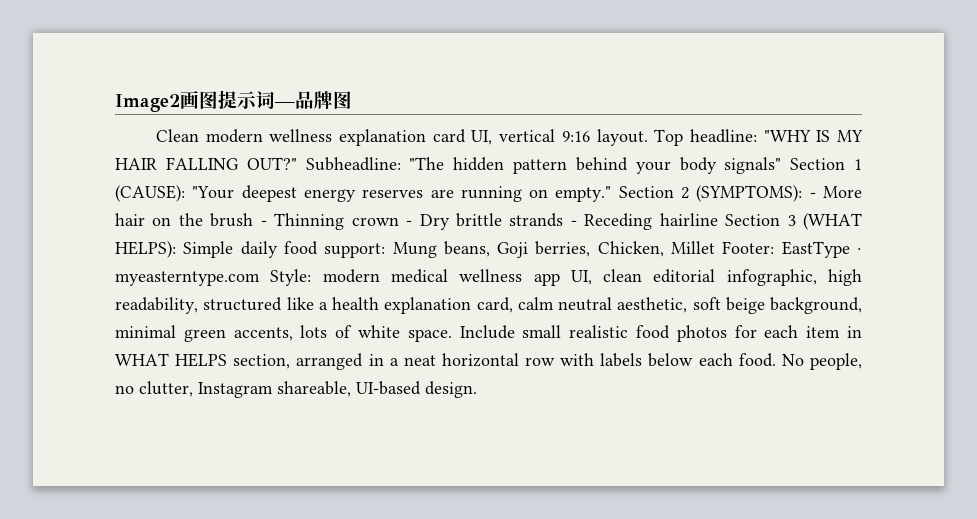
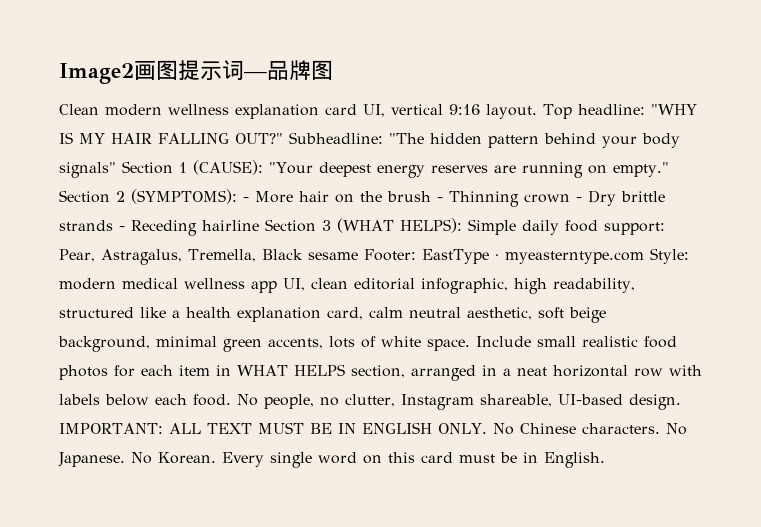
[392,241,716,258] Mung beans, Goji berries, Chicken, Millet -> [59,249,358,265] Pear, Astragalus, Tremella, Black sesame
(477, 389) none -> [59,422,687,435] [58,452,605,468] IMPORTANT: ALL TEXT MUST BE IN ENGLISH ONLY. No Chinese characters. No Japanese. No Korean. Every single word on this card must be in English.

